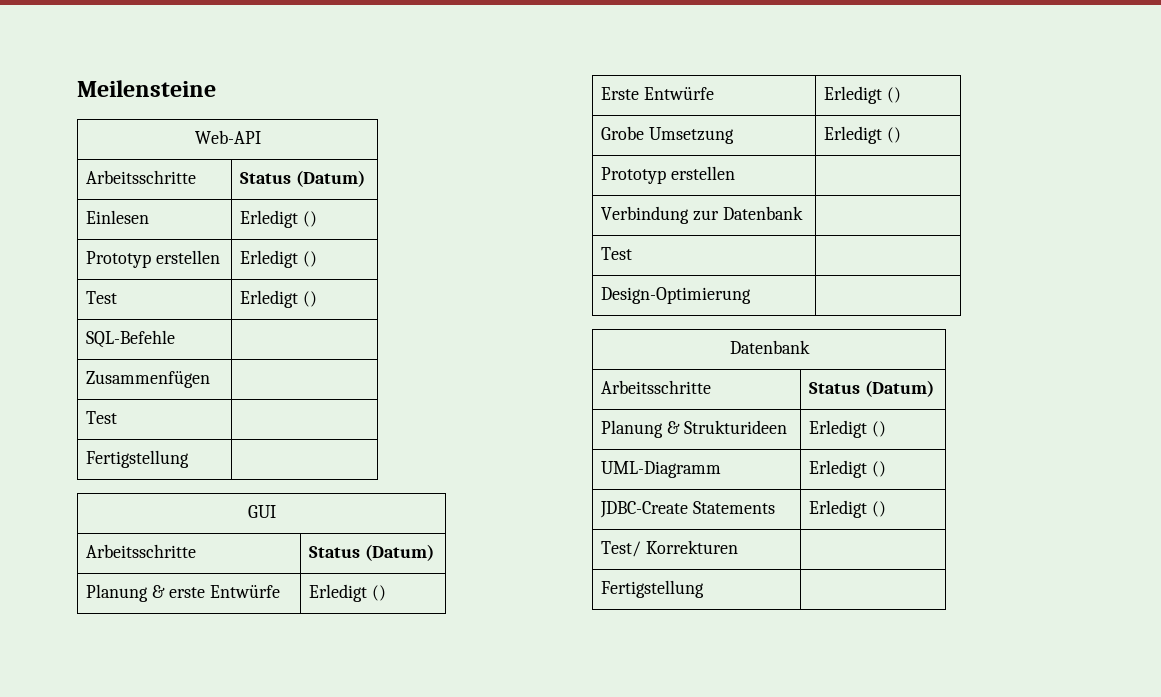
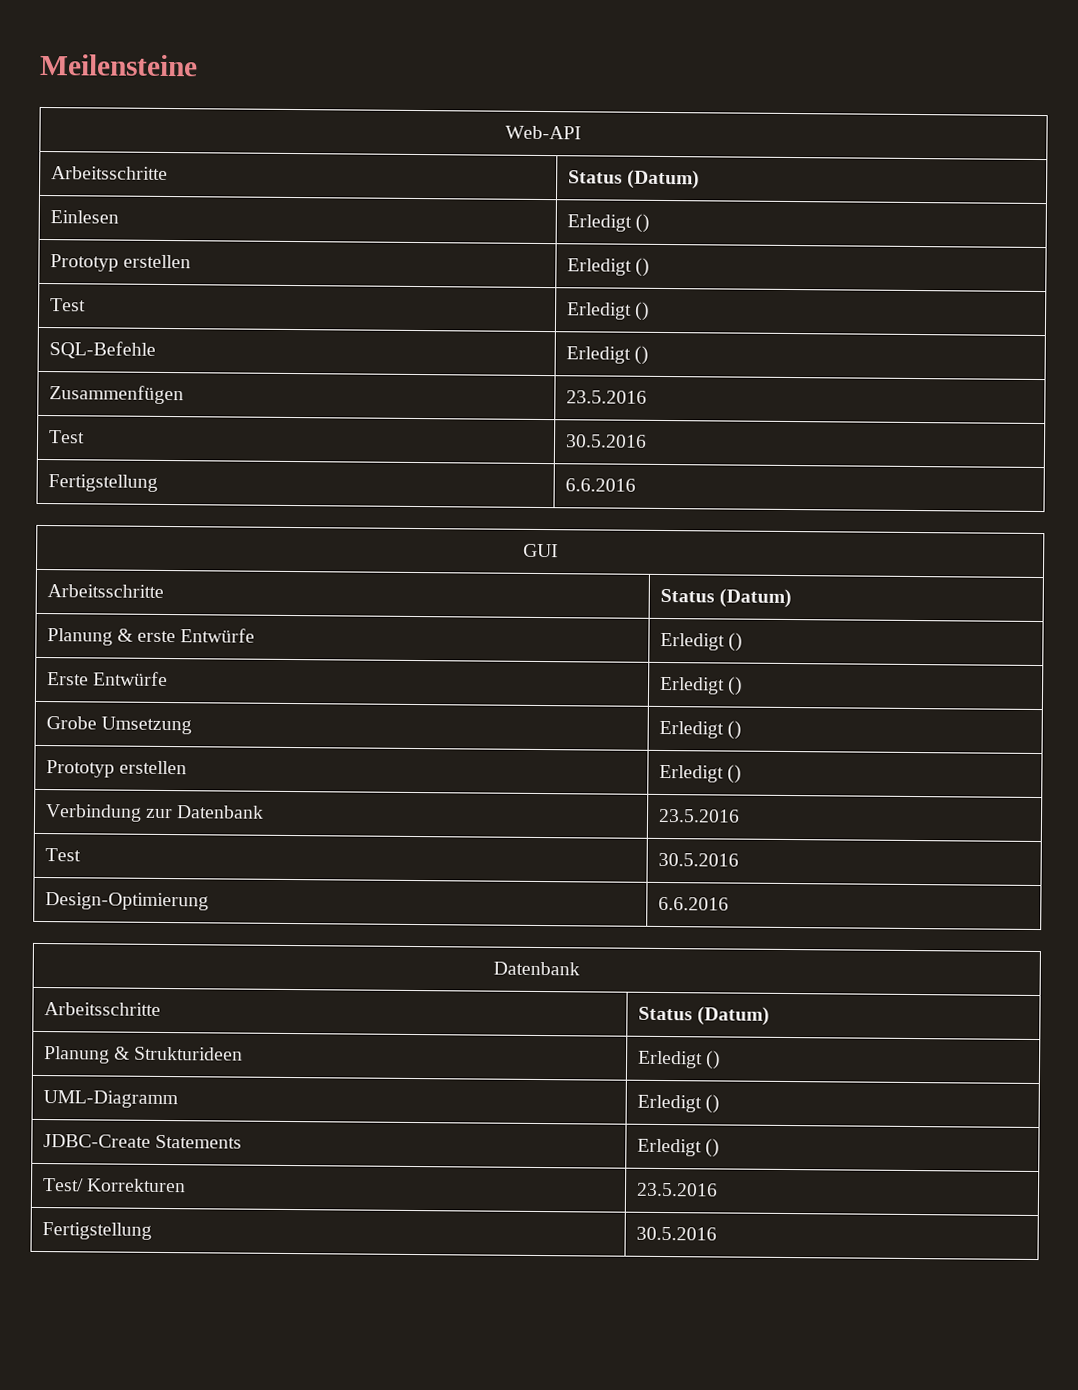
(176, 339) none -> [565,345,649,365] Erledigt ()
[86,411,118,424] [86,450,190,468] // Test | // Fertigstellung | -> [565,390,647,404] [48,430,85,444] [564,434,647,448] [47,474,158,492] [564,478,636,492] 23.5.2016 // Test | 30.5.2016 // Fertigstellung | 6.6.2016
(736, 173) none -> [658,764,742,784] Erledigt ()
[601,247,633,260] // Test | -> [657,808,740,823] [44,848,81,862] [657,852,739,867] 23.5.2016 // Test | 30.5.2016
(752, 295) none -> [657,896,729,911] 6.6.2016
[601,580,705,598] // Fertigstellung | -> [635,1182,718,1197] [41,1222,152,1240] [635,1226,717,1241] 23.5.2016 // Fertigstellung | 30.5.2016

